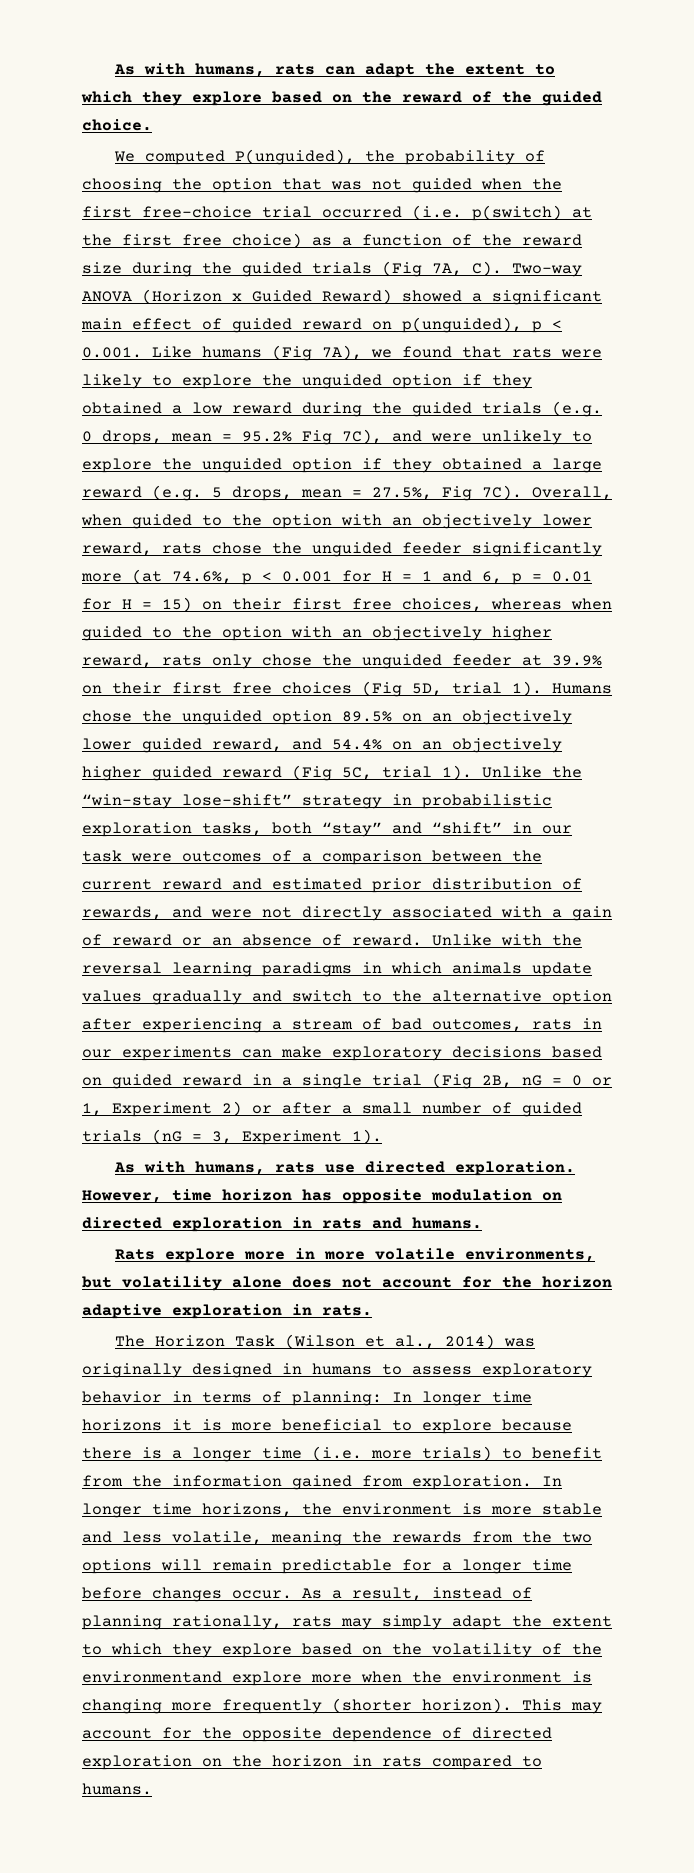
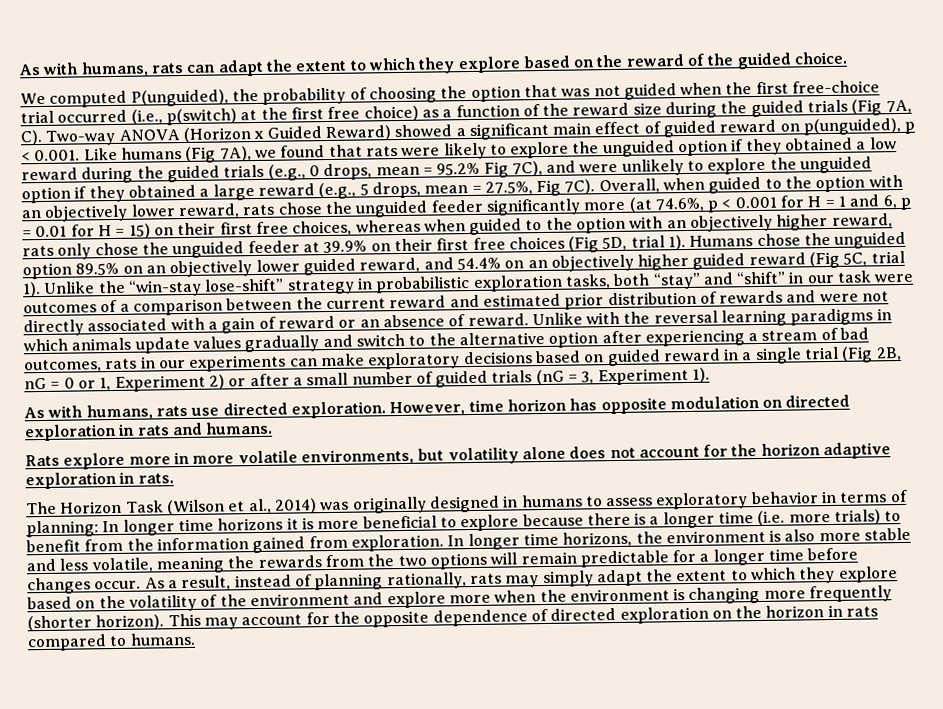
[412,205,462,220] (i.e. -> [130,109,163,125] (i.e.,
[552,401,602,417] (e.g. -> [267,164,306,181] (e.g.,
[152,485,202,501] (e.g. -> [318,182,357,200] (e.g.,
[82,906,162,920] rewards, -> [719,290,784,304] rewards
(482, 1509) none -> [784,529,816,542] also
[82,1671,222,1683] environmentand -> [249,592,384,607] environment and

